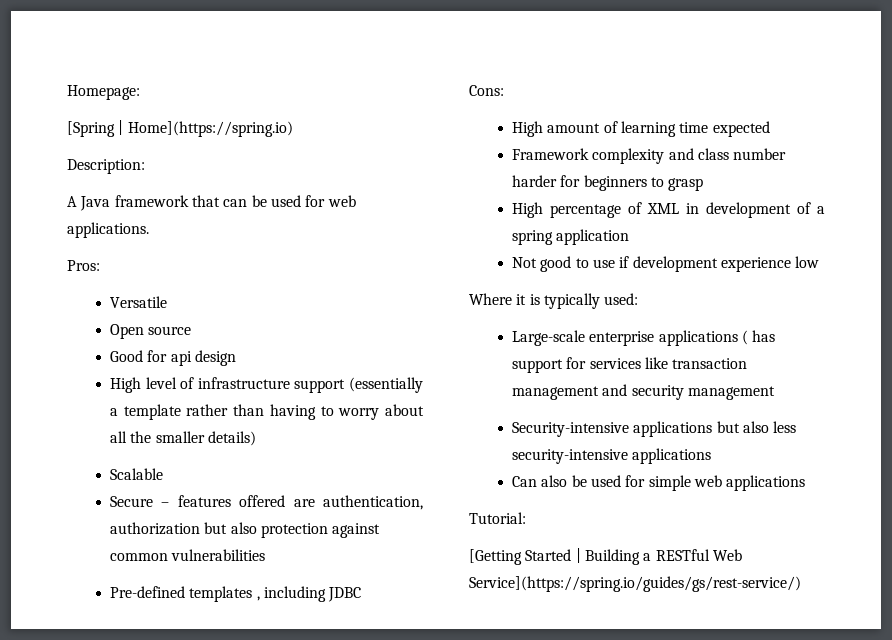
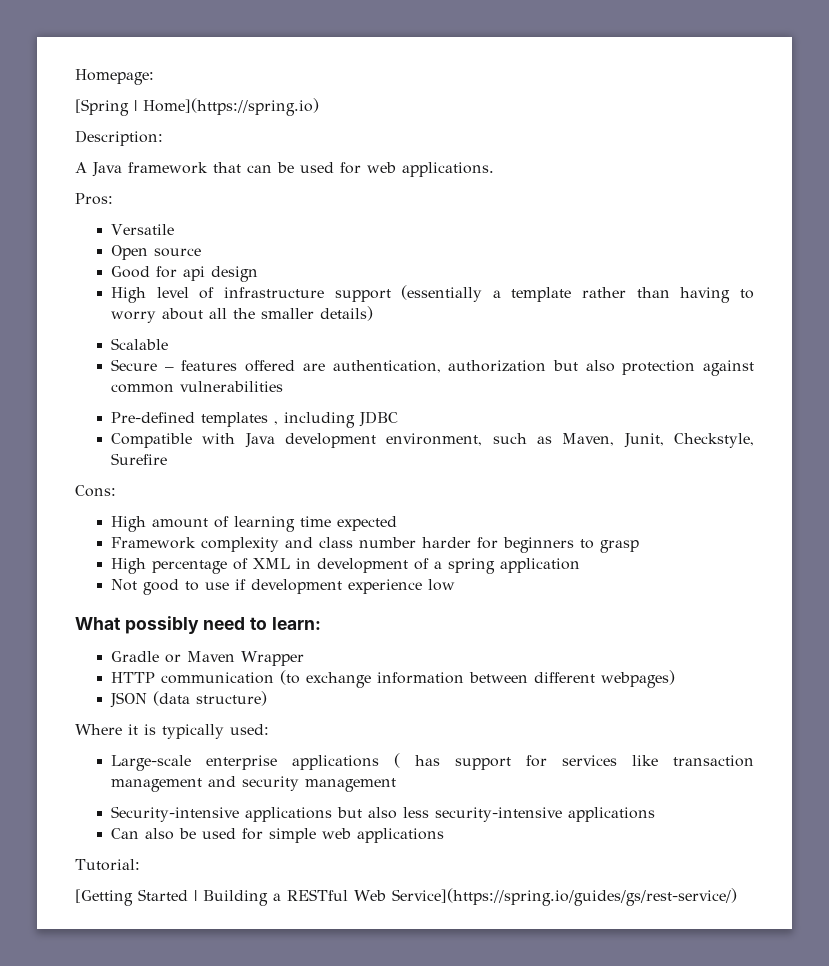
(362, 594) none -> [111,433,754,448] [111,453,168,465] // Compatible with Java development environment, such as Maven, Junit, Checkstyle, Surefire
(820, 262) none -> [75,616,321,634] [111,651,305,666] [111,670,676,688] [110,691,268,708] // What possibly need to learn: // Gradle or Maven Wrapper // HTTP communication (to exchange information between different webpages) // JSON (data structure)

